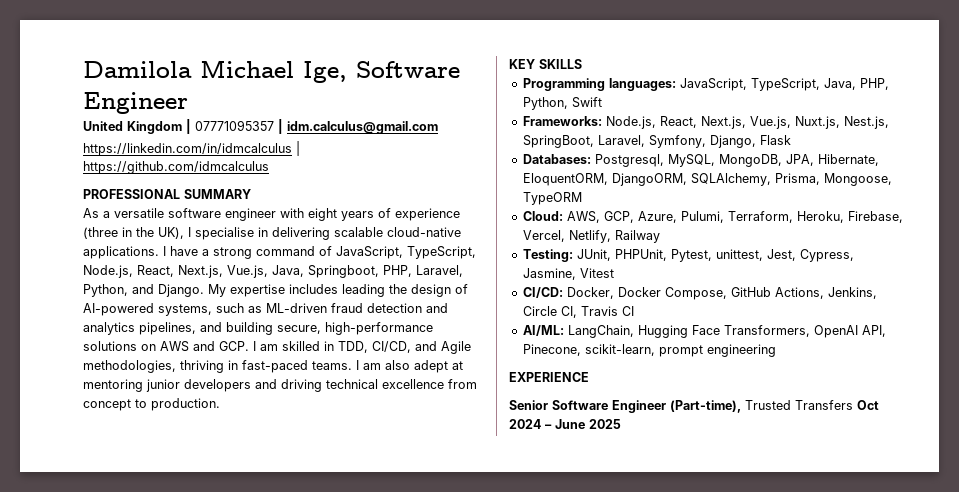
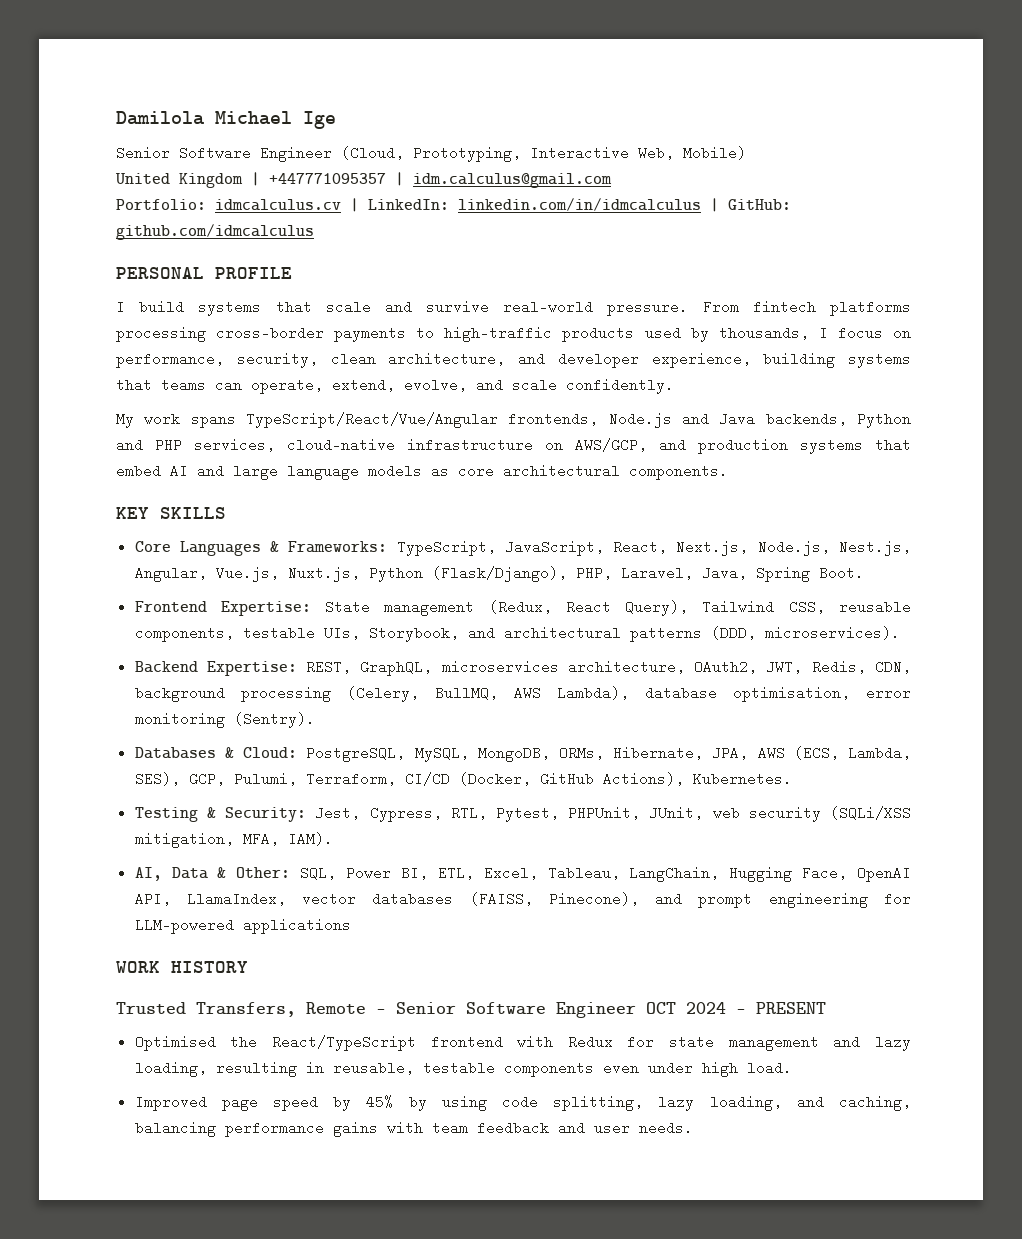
[303,61,460,83] [83,92,188,114] Ige, Software Engineer -> [303,111,336,129] [116,146,746,162] Ige // Senior Software Engineer (Cloud, Prototyping, Interactive Web, Mobile)
[195,120,274,131] 07771095357 -> [269,173,386,184] +447771095357
[83,141,300,156] [83,161,269,174] [83,189,251,199] [83,208,460,221] [83,227,461,240] [83,246,476,259] [83,265,463,278] [83,284,468,297] [83,303,448,316] [83,322,433,335] [83,341,471,354] [83,360,463,373] [83,379,477,392] [83,398,220,411] [509,59,582,69] [522,78,889,91] [522,97,602,110] [522,116,889,129] [522,135,791,148] [522,154,879,167] [522,173,892,186] [522,192,582,205] [522,211,903,223] [522,230,660,243] [522,249,854,262] [522,268,614,280] [522,287,877,300] [522,306,634,318] [522,325,886,338] [522,344,776,357] [509,372,589,382] [509,400,879,413] [509,419,621,429] https://linkedin.com/in/idmcalculus | https://github.com/idmcalculus // PROFESSIONAL SUMMARY // As a versatile software engineer with eight years of experience (three in the UK), I specialise in delivering scalable cloud-native applications. I have a strong command of JavaScript, TypeScript, Node.js, React, Next.js, Vue.js, Java, Springboot, PHP, Laravel, Python, and Django. My expertise includes leading the design of AI-powered systems, such as ML-driven fraud detection and analytics pipelines, and building secure, high-performance solutions on AWS and GCP. I am skilled in TDD, CI/CD, and Agile methodologies, thriving in fast-paced teams. I am also adept at mentoring junior developers and driving technical excellence from concept to production. // KEY SKILLS // Programming languages: JavaScript, TypeScript, Java, PHP, Python, Swift // Frameworks: Node.js, React, Next.js, Vue.js, Nuxt.js, Nest.js, SpringBoot, Laravel, Symfony, Django, Flask // Databases: Postgresql, MySQL, MongoDB, JPA, Hibernate, EloquentORM, DjangoORM, SQLAlchemy, Prisma, Mongoose, TypeORM // Cloud: AWS, GCP, Azure, Pulumi, Terraform, Heroku, Firebase, Vercel, Netlify, Railway // Testing: JUnit, PHPUnit, Pytest, unittest, Jest, Cypress, Jasmine, Vitest // CI/CD: Docker, Docker Compose, GitHub Actions, Jenkins, Circle CI, Travis CI // AI/ML: LangChain, Hugging Face Transformers, OpenAI API, Pinecone, scikit-learn, prompt engineering // EXPERIENCE // Senior Software Engineer (Part-time), Trusted Transfers Oct 2024 – June 2025 -> [116,198,791,212] [116,224,314,240] [116,267,292,279] [116,300,911,316] [116,326,912,342] [116,352,911,368] [116,378,674,394] [116,412,912,428] [116,438,911,454] [116,464,728,480] [116,507,226,519] [134,540,912,556] [134,566,864,582] [134,600,911,616] [134,626,900,642] [134,660,912,676] [134,686,912,702] [134,712,315,728] [134,746,912,762] [134,772,792,786] [134,806,912,822] [134,832,333,848] [134,866,911,882] [134,892,911,908] [134,918,351,934] [116,961,248,973] [116,1002,826,1018] [134,1035,911,1051] [134,1061,792,1077] [134,1095,911,1111] [134,1121,693,1137] Portfolio: idmcalculus.cv | LinkedIn: linkedin.com/in/idmcalculus | GitHub: github.com/idmcalculus // PERSONAL PROFILE // I build systems that scale and survive real-world pressure. From fintech platforms processing cross-border payments to high-traffic products used by thousands, I focus on performance, security, clean architecture, and developer experience, building systems that teams can operate, extend, evolve, and scale confidently. // My work spans TypeScript/React/Vue/Angular frontends, Node.js and Java backends, Python and PHP services, cloud-native infrastructure on AWS/GCP, and production systems that embed AI and large language models as core architectural components. // KEY SKILLS // Core Languages & Frameworks: TypeScript, JavaScript, React, Next.js, Node.js, Nest.js, Angular, Vue.js, Nuxt.js, Python (Flask/Django), PHP, Laravel, Java, Spring Boot. // Frontend Expertise: State management (Redux, React Query), Tailwind CSS, reusable components, testable UIs, Storybook, and architectural patterns (DDD, microservices). // Backend Expertise: REST, GraphQL, microservices architecture, OAuth2, JWT, Redis, CDN, background processing (Celery, BullMQ, AWS Lambda), database optimisation, error monitoring (Sentry). // Databases & Cloud: PostgreSQL, MySQL, MongoDB, ORMs, Hibernate, JPA, AWS (ECS, Lambda, SES), GCP, Pulumi, Terraform, CI/CD (Docker, GitHub Actions), Kubernetes. // Testing & Security: Jest, Cypress, RTL, Pytest, PHPUnit, JUnit, web security (SQLi/XSS mitigation, MFA, IAM). // AI, Data & Other: SQL, Power BI, ETL, Excel, Tableau, LangChain, Hugging Face, OpenAI API, LlamaIndex, vector databases (FAISS, Pinecone), and prompt engineering for LLM-powered applications // WORK HISTORY // Trusted Transfers, Remote – Senior Software Engineer OCT 2024 – PRESENT // Optimised the React/TypeScript frontend with Redux for state management and lazy loading, resulting in reusable, testable components even under high load. // Improved page speed by 45% by using code splitting, lazy loading, and caching, balancing performance gains with team feedback and user needs.

